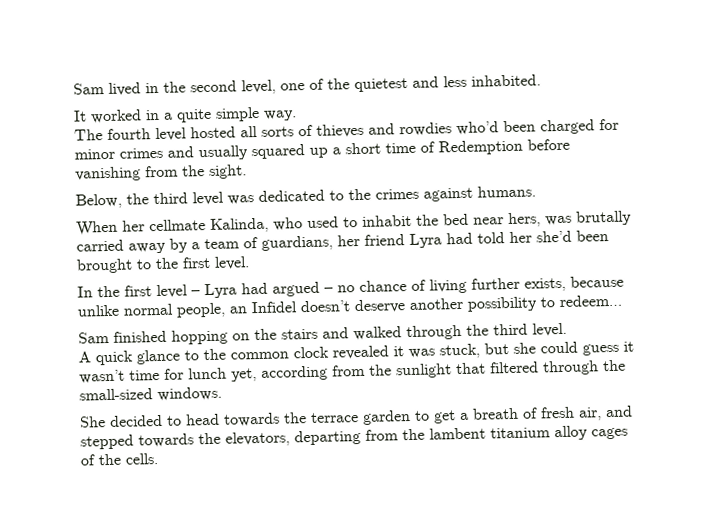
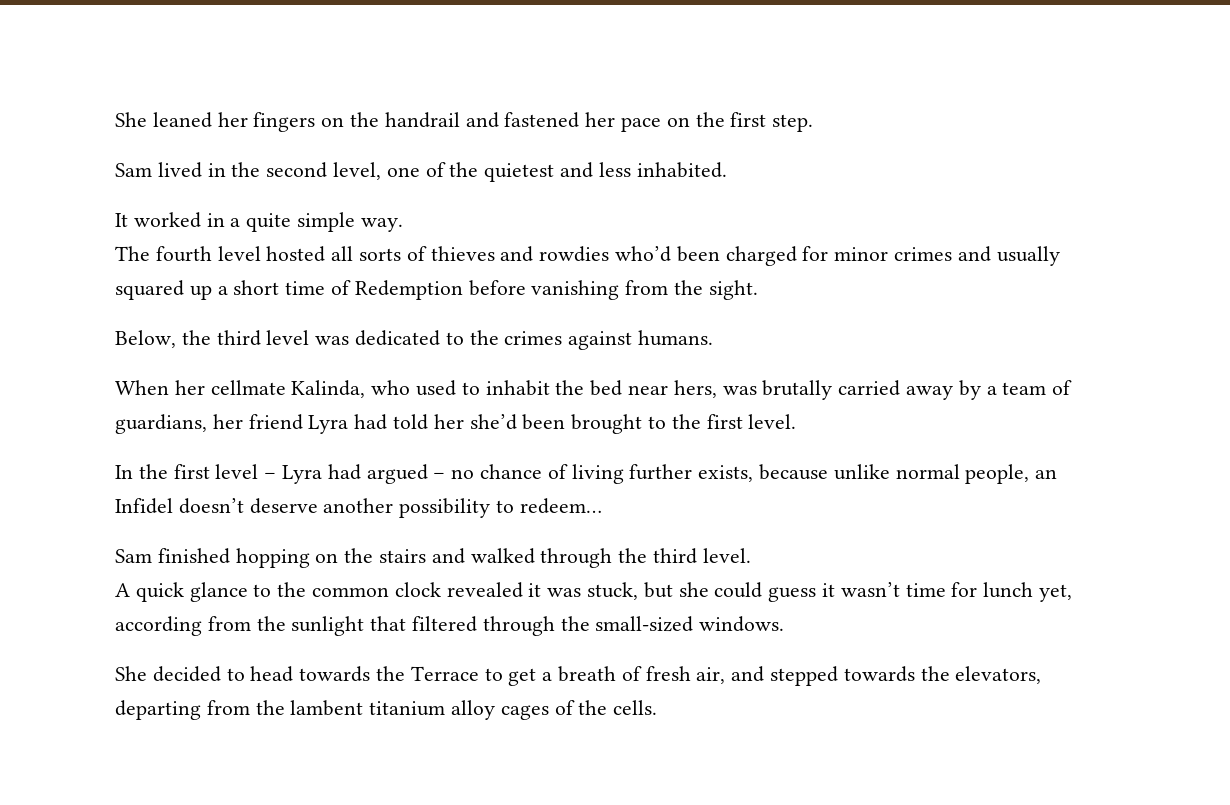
(73, 89) none -> [115,112,814,132] She leaned her fingers on the handrail and fastened her pace on the first step. //
[310,410,411,425] terrace garden -> [410,666,479,681] Terrace

